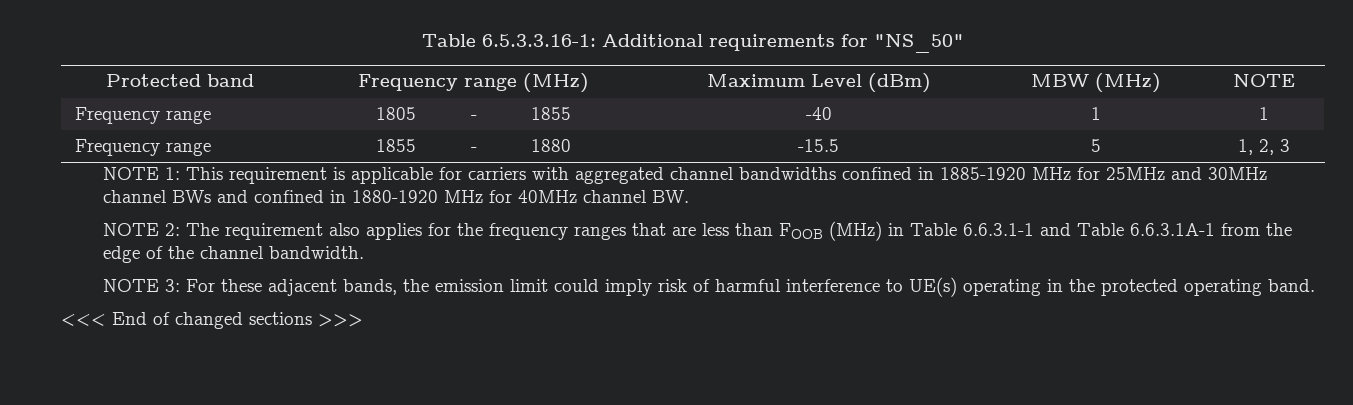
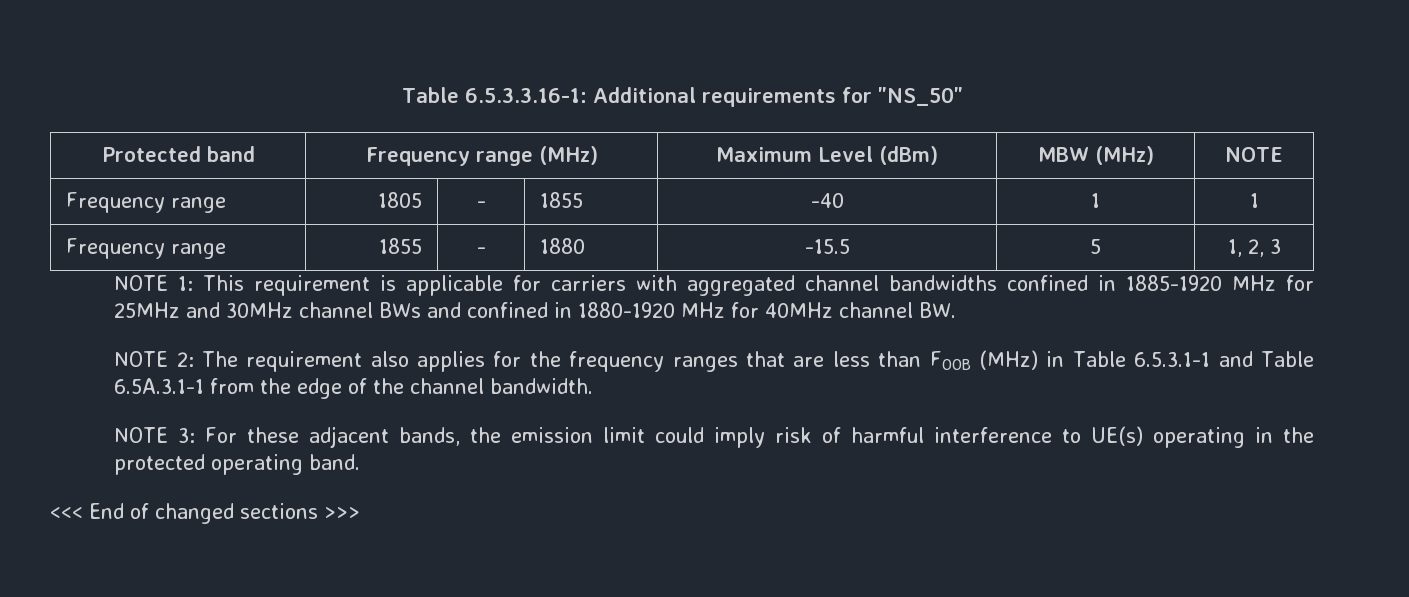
[963,223,1035,236] 6.6.3.1-1 -> [1134,352,1211,367] 6.5.3.1-1
[1130,223,1216,236] 6.6.3.1A-1 -> [114,378,205,394] 6.5A.3.1-1

